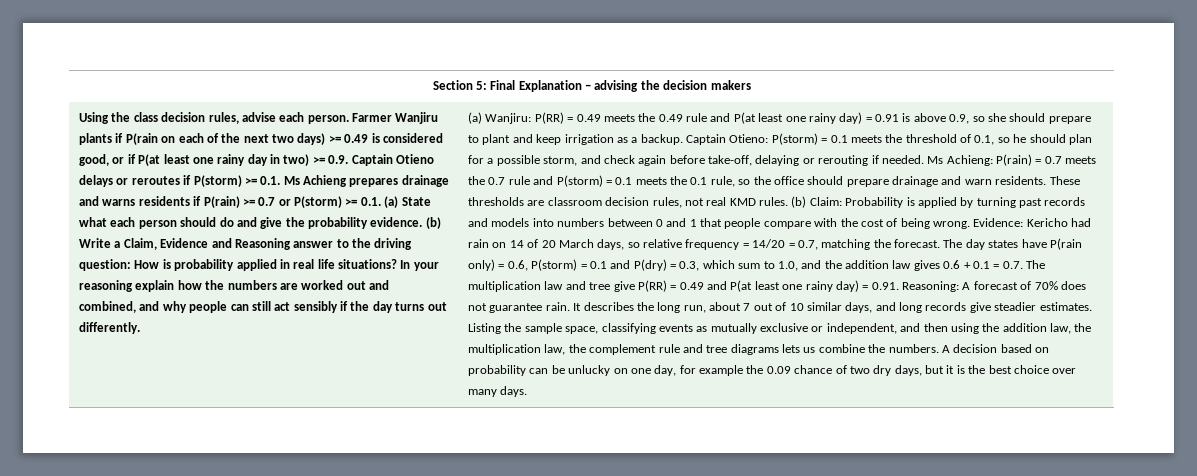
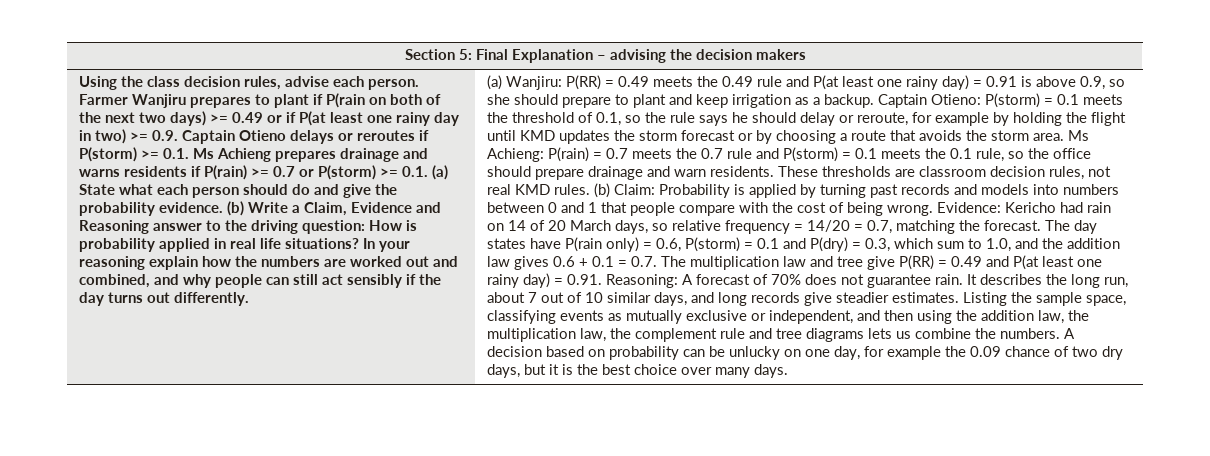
[79,133,113,145] plants -> [190,94,310,108] prepares to plant
[178,133,204,143] each -> [390,94,423,105] both
[371,133,443,143] [79,154,110,166] is considered good, -> (264, 117) none
[1013,134,1092,145] [468,155,924,166] he should plan for a possible storm, and check again before take-off, delaying or rerouting if needed. -> [645,112,1127,126] [487,130,1065,144] the rule says he should delay or reroute, for example by holding the flight until KMD updates the storm forecast or by choosing a route that avoids the storm area.

